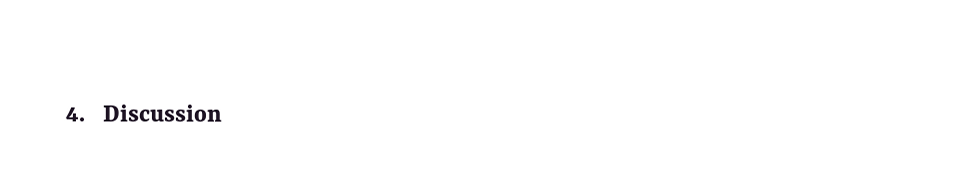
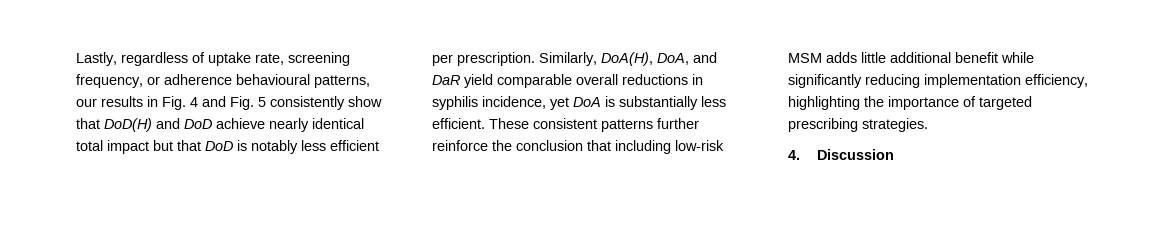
(65, 114) none -> [76,52,350,66] [76,74,370,88] [76,96,382,110] [76,118,364,132] [76,140,379,154] [432,52,717,66] [432,74,703,88] [432,96,726,110] [432,118,699,132] [432,140,724,154] [788,52,1034,63] [788,74,1088,88] [788,96,1032,110] [788,118,928,132] Lastly, regardless of uptake rate, screening frequency, or adherence behavioural patterns, our results in Fig. 4 and Fig. 5 consistently show that DoD(H) and DoD achieve nearly identical total impact but that DoD is notably less efficient per prescription. Similarly, DoA(H), DoA, and DaR yield comparable overall reductions in syphilis incidence, yet DoA is substantially less efficient. These consistent patterns further reinforce the conclusion that including low-risk MSM adds little additional benefit while significantly reducing implementation efficiency, highlighting the importance of targeted prescribing strategies. //

